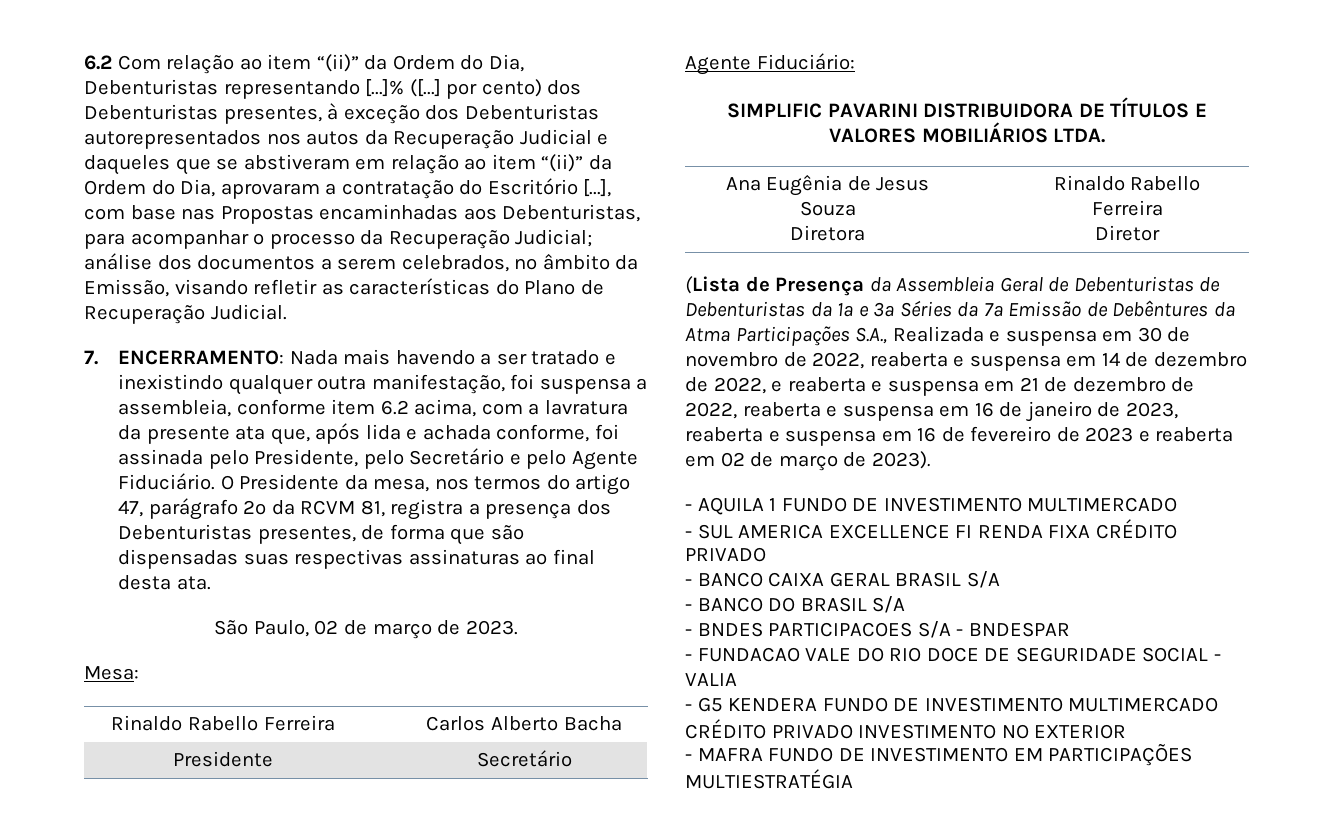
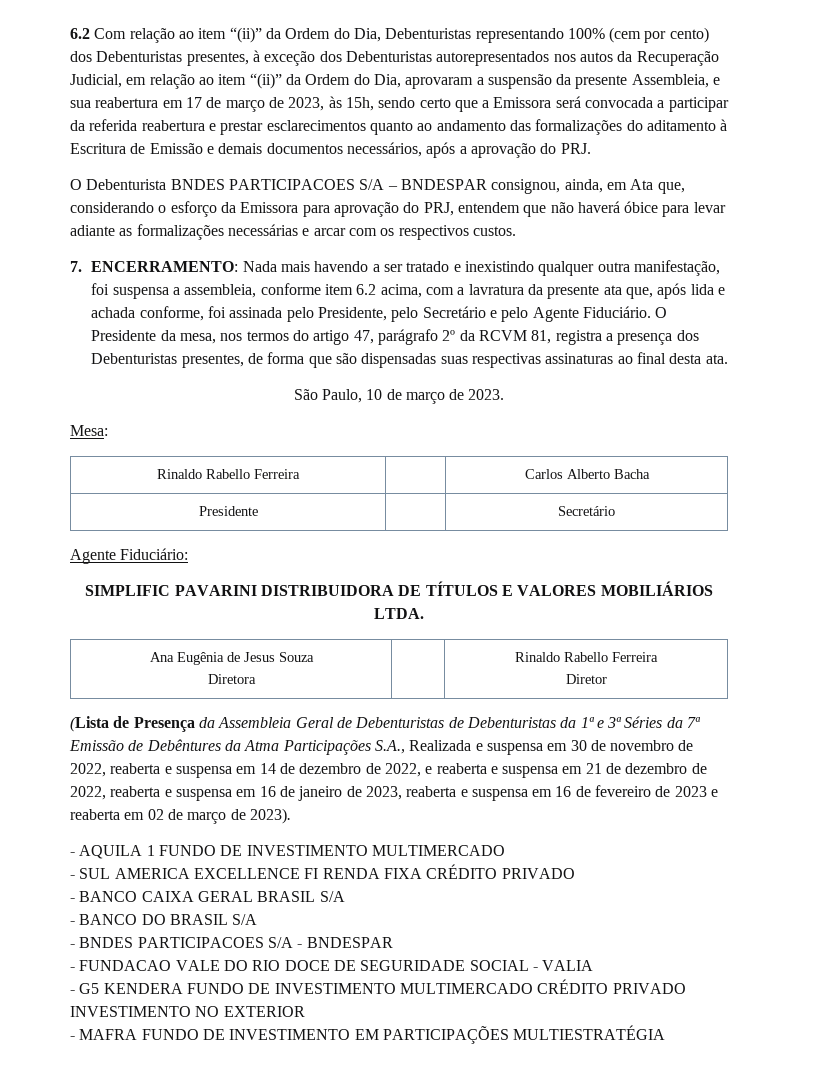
[365,79,441,97] [...]% ([...] -> [567,27,642,43] 100% (cem
[519,129,609,145] [84,154,350,175] Judicial e daqueles que se abstiveram -> [70,74,122,88] Judicial,
[341,178,612,199] [84,204,641,224] [84,229,593,249] [84,253,639,272] [84,278,604,297] [84,304,287,324] contratação do Escritório [...], com base nas Propostas encaminhadas aos Debenturistas, para acompanhar o processo da Recuperação Judicial; análise dos documentos a serem celebrados, no âmbito da Emissão, visando refletir as características do Plano de Recuperação Judicial. -> [487,74,721,89] [70,96,729,112] [70,119,728,135] [70,142,591,158] [70,179,685,194] [70,201,726,217] [70,224,516,240] suspensão da presente Assembleia, e sua reabertura em 17 de março de 2023, às 15h, sendo certo que a Emissora será convocada a participar da referida reabertura e prestar esclarecimentos quanto ao andamento das formalizações do aditamento à Escritura de Emissão e demais documentos necessários, após a aprovação do PRJ. // O Debenturista BNDES PARTICIPACOES S/A – BNDESPAR consignou, ainda, em Ata que, considerando o esforço da Emissora para aprovação do PRJ, entendem que não haverá óbice para levar adiante as formalizações necessárias e arcar com os respectivos custos.
[314,620,339,635] 02 -> [366,389,383,400] 10

